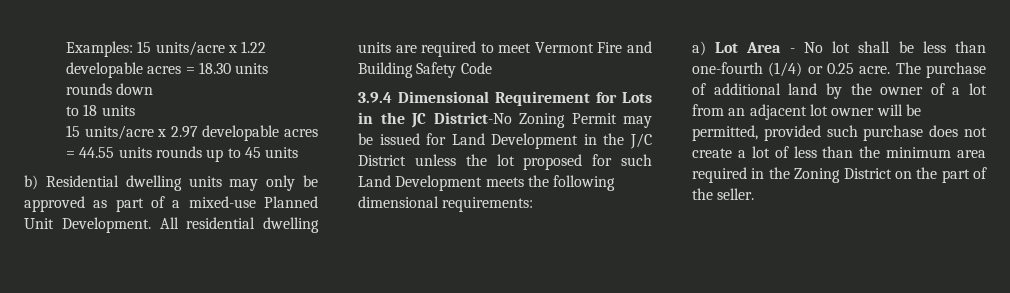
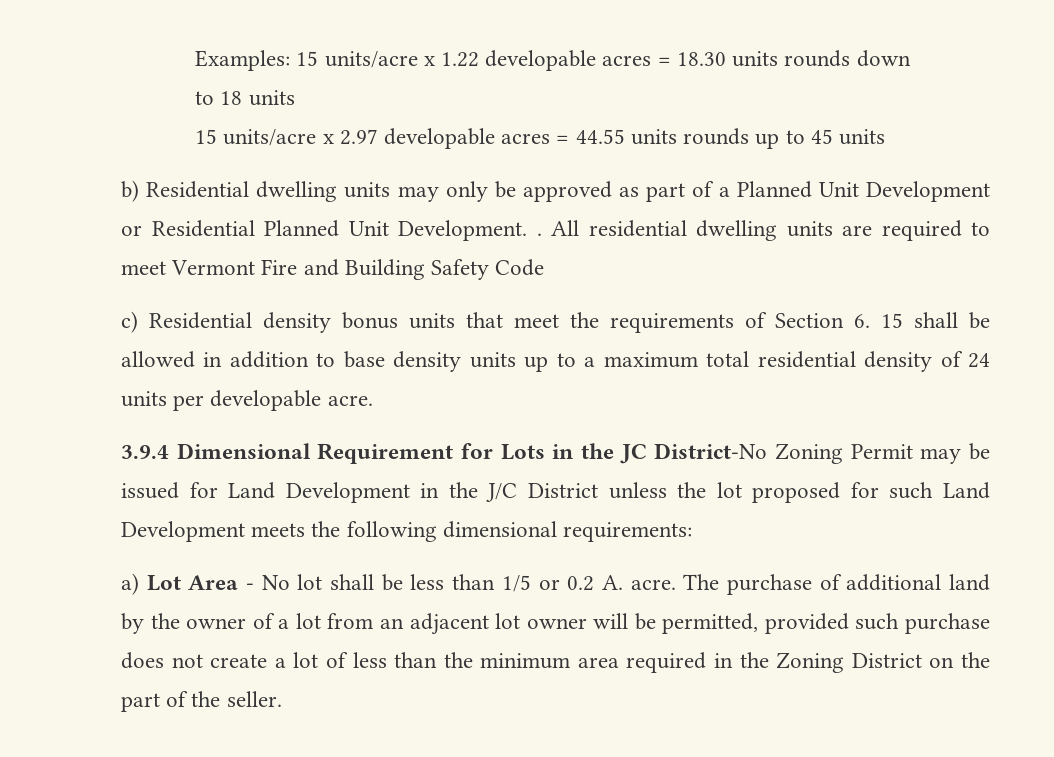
[188,196,256,208] mixed-use -> [736,181,990,202] [121,220,255,237] Planned Unit Development or Residential
(151, 225) none -> [536,233,542,236] .
(492, 68) none -> [121,311,990,333] [121,351,990,372] [121,390,373,411] // c) Residential density bonus units that meet the requirements of Section 6. 15 shall be allowed in addition to base density units up to a maximum total residential density of 24 units per developable acre.
[692,62,854,77] one-fourth (1/4) or 0.25 -> [501,575,623,592] 1/5 or 0.2 A.

